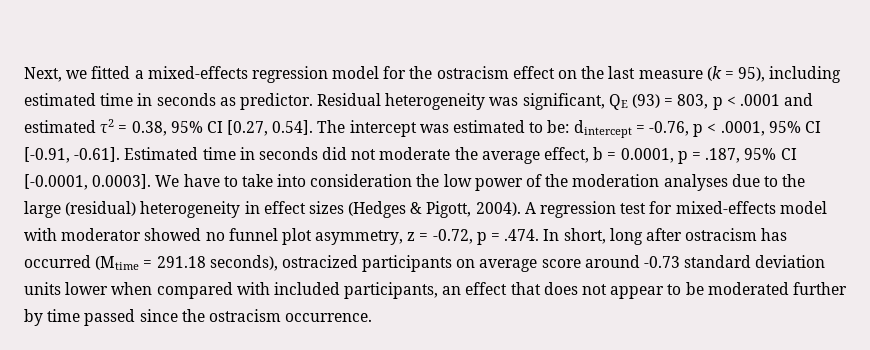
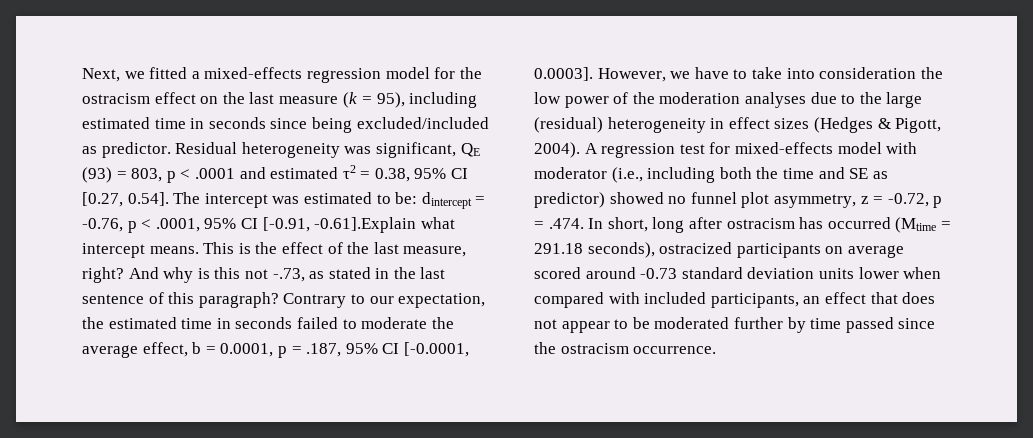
(216, 99) none -> [270,117,489,133] since being excluded/included
[74,147,377,162] -0.61]. Estimated time in seconds did not -> [314,217,455,233] [82,242,467,258] [82,267,446,283] [82,292,486,308] [82,317,357,329] -0.61].Explain what intercept means. This is the effect of the last measure, right? And why is this not -.73, as stated in the last sentence of this paragraph? Contrary to our expectation, the estimated time in seconds failed to
[155,175,180,187] We -> [597,68,691,82] However, we
(142, 234) none -> [611,167,888,183] [534,192,605,208] (i.e., including both the time and SE as predictor)
[541,259,581,268] score -> [534,267,581,279] scored

